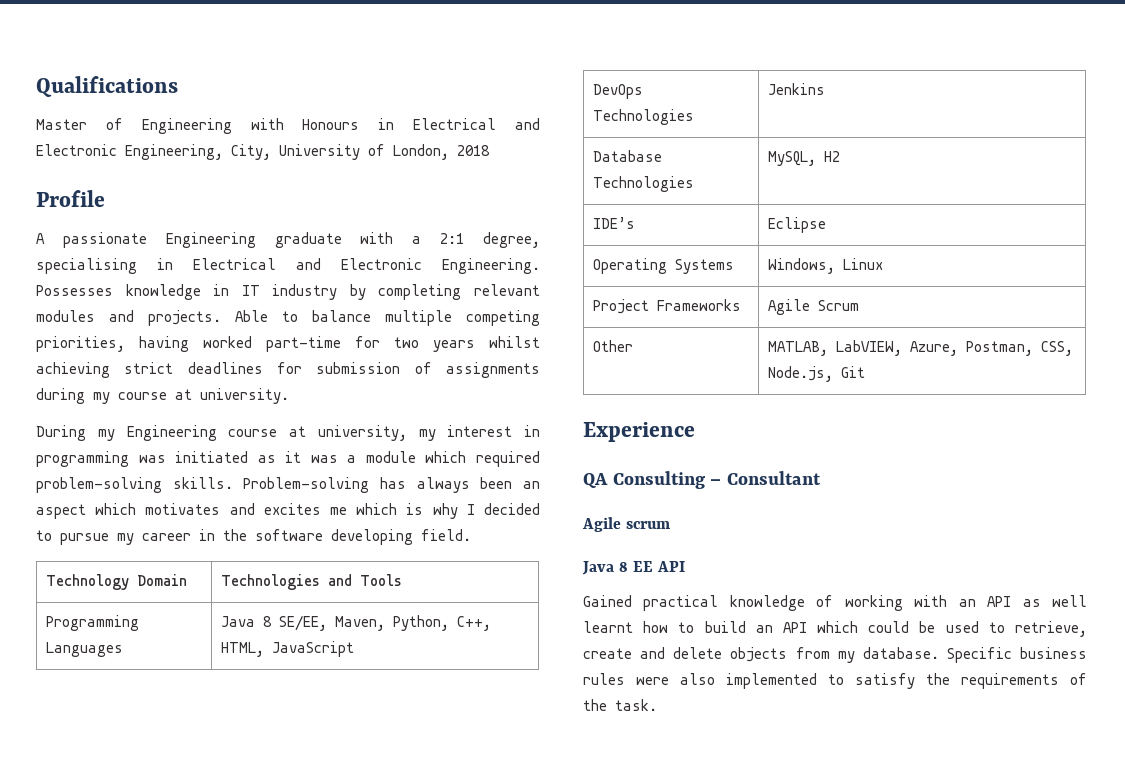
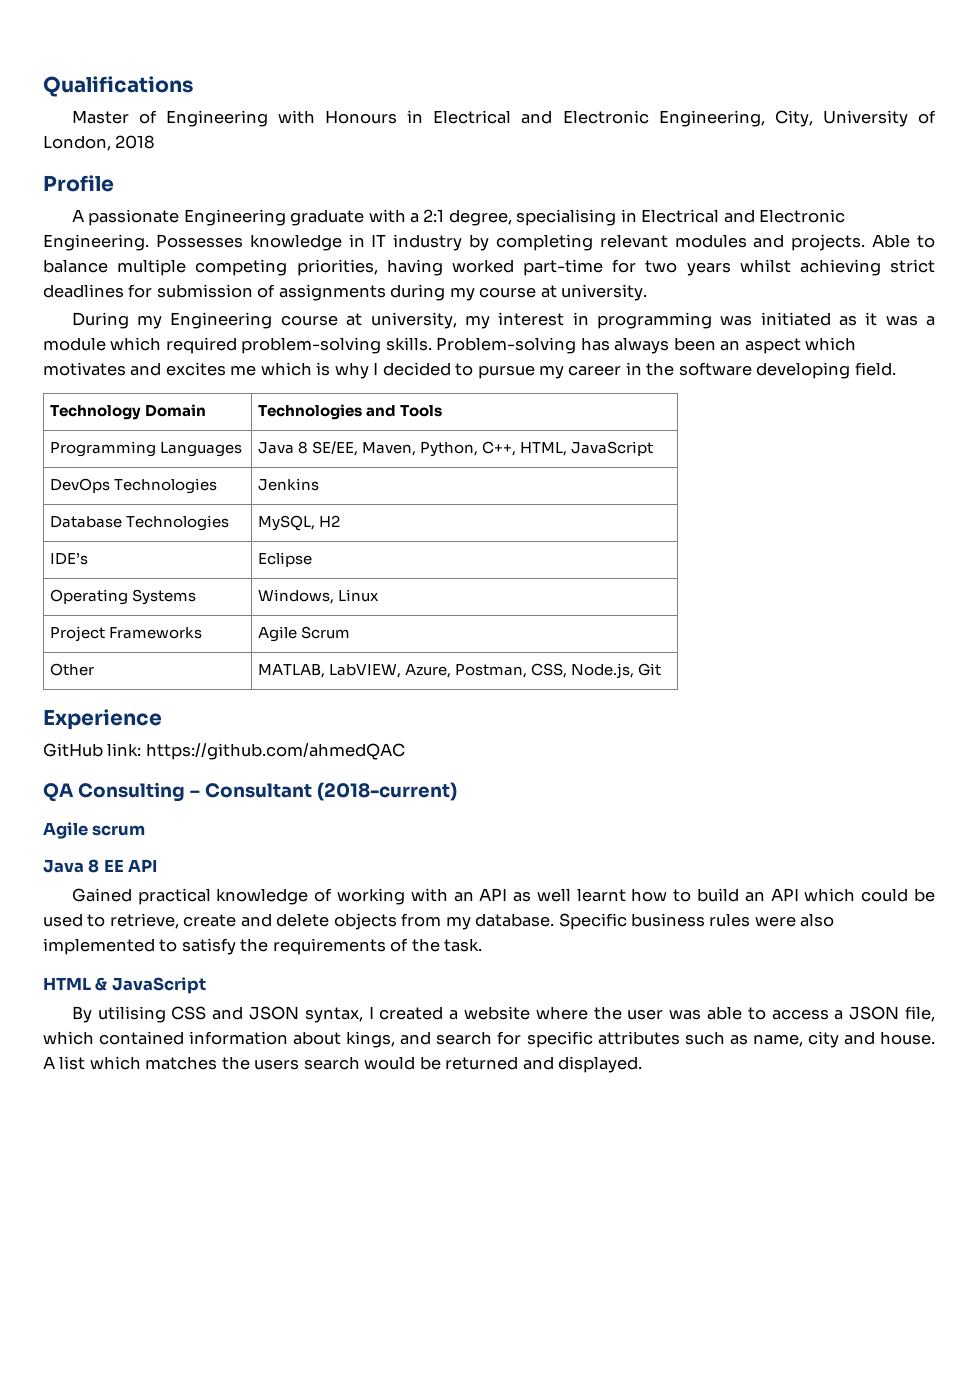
(695, 432) none -> [43,743,405,760] // GitHub link: https://github.com/ahmedQAC
(822, 478) none -> [316,782,457,801] (2018-current)
(657, 705) none -> [43,977,206,994] [71,1006,936,1023] [43,1031,936,1048] [43,1056,643,1073] // HTML & JavaScript // By utilising CSS and JSON syntax, I created a website where the user was able to access a JSON file, which contained information about kings, and search for specific attributes such as name, city and house. A list which matches the users search would be returned and displayed.

